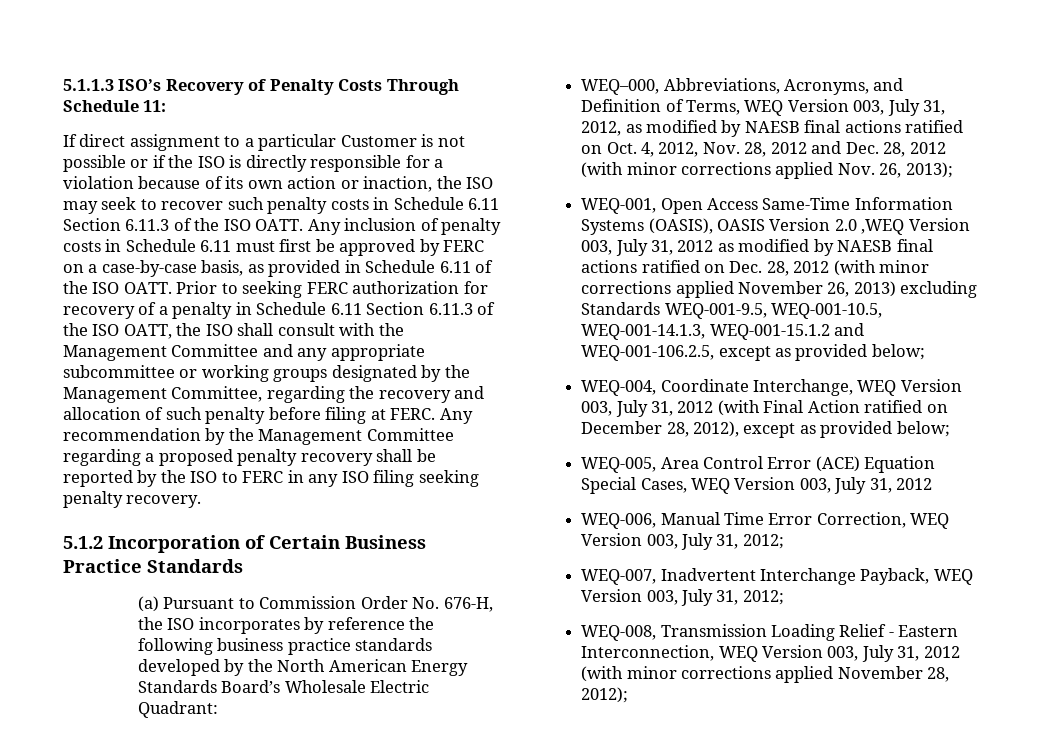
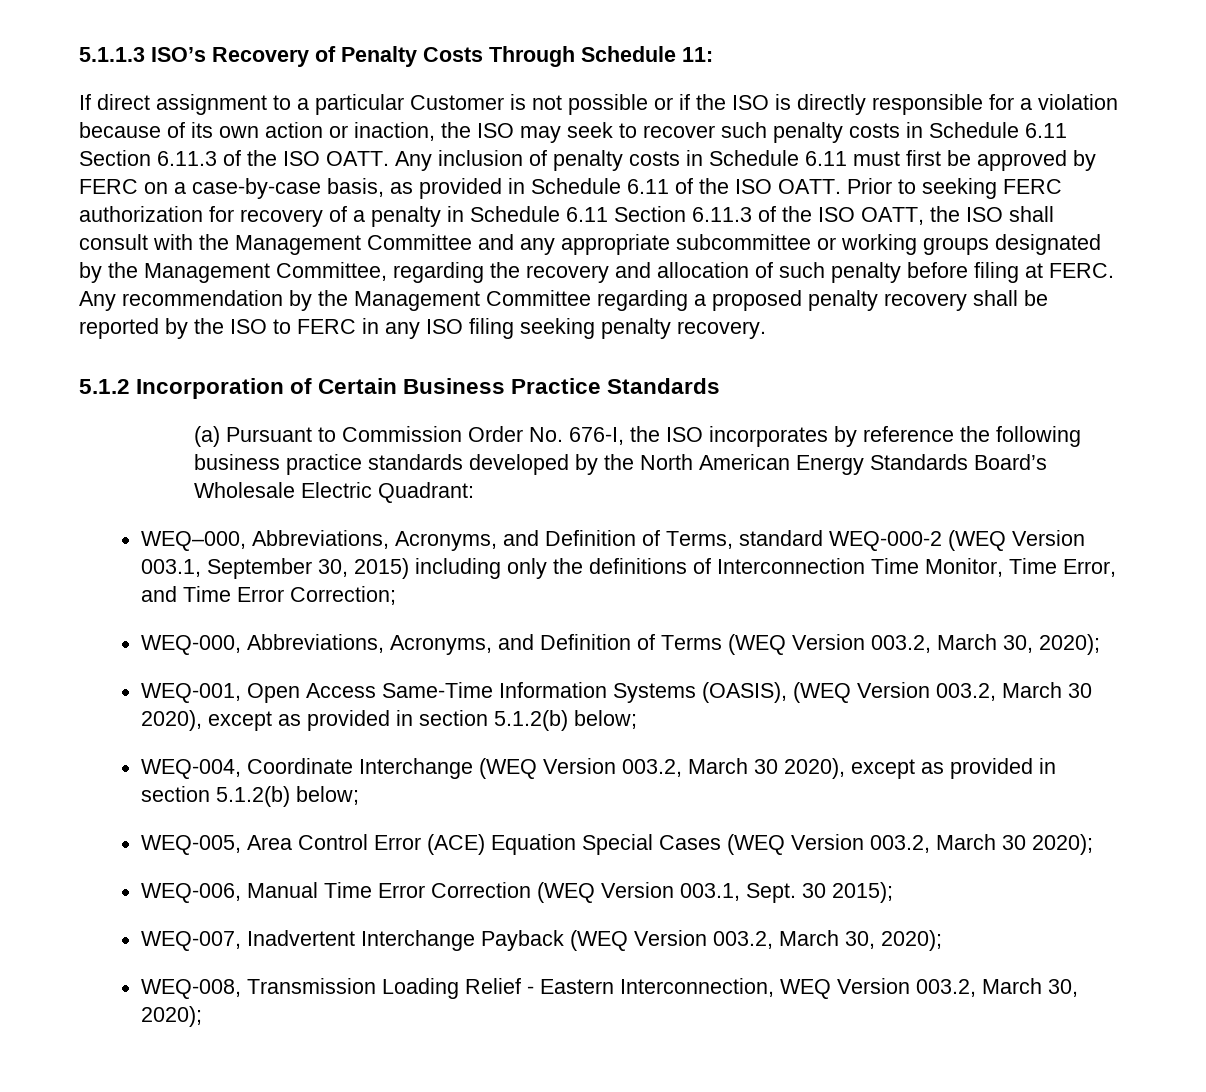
[443,597,493,612] 676-H, -> [569,427,625,445] 676-I,
[744,99,946,116] [581,120,964,137] [581,141,946,157] [581,162,953,179] WEQ Version 003, July 31, 2012, as modified by NAESB final actions ratified on Oct. 4, 2012, Nov. 28, 2012 and Dec. 28, 2012 (with minor corrections applied Nov. 26, 2013); -> [739,530,1086,551] [141,558,1117,579] [141,586,397,605] [141,634,1101,655] standard WEQ-000-2 (WEQ Version 003.1, September 30, 2015) including only the definitions of Interconnection Time Monitor, Time Error, and Time Error Correction; // WEQ-000, Abbreviations, Acronyms, and Definition of Terms (WEQ Version 003.2, March 30, 2020);
[717,218,970,235] [581,239,933,256] [581,260,930,276] [581,281,978,298] [581,302,883,319] [581,323,865,340] [581,344,925,361] [581,379,962,396] [581,400,948,417] [581,421,893,438] OASIS Version 2.0 ,WEQ Version 003, July 31, 2012 as modified by NAESB final actions ratified on Dec. 28, 2012 (with minor corrections applied November 26, 2013) excluding Standards WEQ-001-9.5, WEQ-001-10.5, WEQ-001-14.1.3, WEQ-001-15.1.2 and WEQ-001-106.2.5, except as provided below; // WEQ-004, Coordinate Interchange, WEQ Version 003, July 31, 2012 (with Final Action ratified on December 28, 2012), except as provided -> [793,682,1093,703] [141,710,638,731] [141,758,1057,779] [141,786,291,807] (WEQ Version 003.2, March 30 2020), except as provided in section 5.1.2(b) below; // WEQ-004, Coordinate Interchange (WEQ Version 003.2, March 30 2020), except as provided in section 5.1.2(b)
[640,477,933,494] [581,512,950,529] [581,533,784,550] [581,568,973,585] [581,589,784,606] Cases, WEQ Version 003, July 31, 2012 // WEQ-006, Manual Time Error Correction, WEQ Version 003, July 31, 2012; // WEQ-007, Inadvertent Interchange Payback, WEQ Version 003, July 31, 2012; -> [659,834,1094,855] [141,882,894,903] [141,930,943,951] Cases (WEQ Version 003.2, March 30 2020); // WEQ-006, Manual Time Error Correction (WEQ Version 003.1, Sept. 30 2015); // WEQ-007, Inadvertent Interchange Payback (WEQ Version 003.2, March 30, 2020);
[827,645,960,662] [581,666,950,683] [581,687,629,703] 003, July 31, 2012 (with minor corrections applied November 28, 2012); -> [916,978,1079,997] [141,1006,203,1027] 003.2, March 30, 2020);

